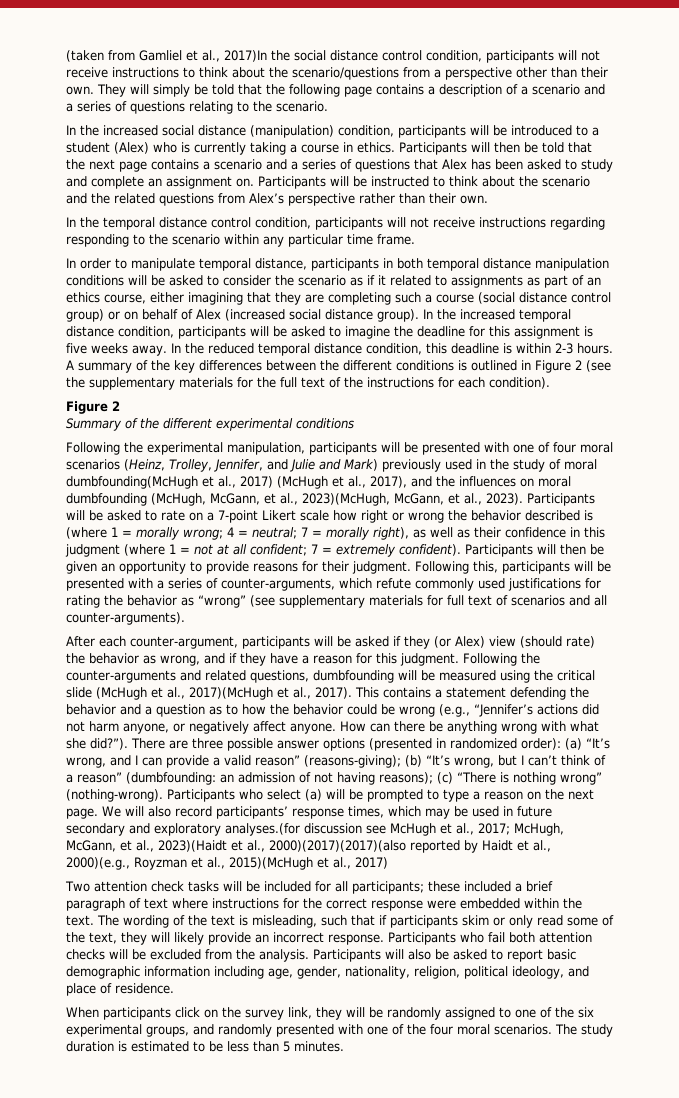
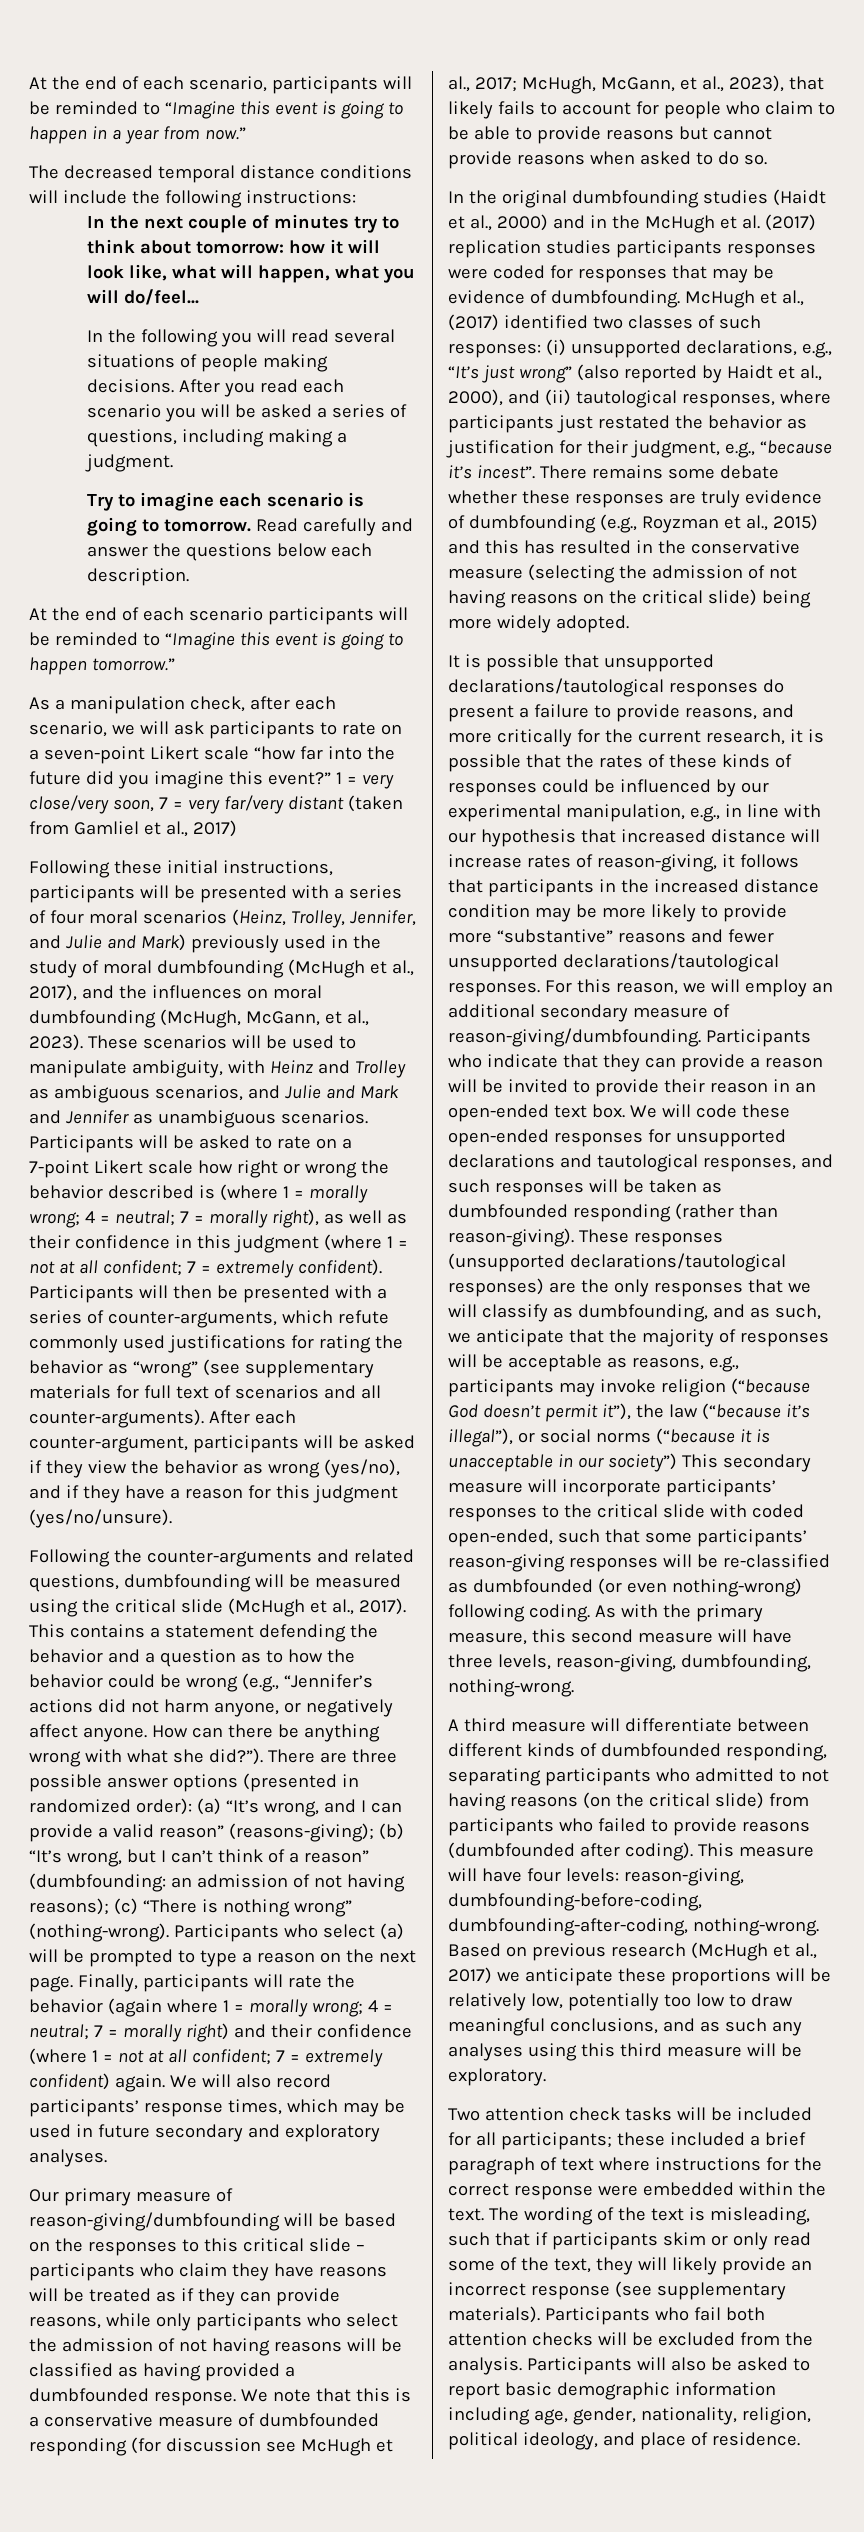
(66, 56) none -> [29,76,412,94] [29,101,403,119] [29,126,246,144] [29,165,412,183] [29,190,356,208] [87,214,400,233] [87,239,381,254] [87,264,416,283] [87,289,200,305] [87,329,396,347] [87,354,329,372] [87,379,345,397] [87,404,408,422] [87,429,348,447] [85,454,174,472] [87,492,365,511] [87,517,414,536] [87,543,373,561] [87,568,190,586] [29,607,408,625] [29,632,403,650] [29,657,175,675] [29,696,336,714] [29,721,402,739] [29,746,395,764] [29,771,394,789] [29,795,344,814] At the end of each scenario, participants will be reminded to “Imagine this event is going to happen in a year from now.” // The decreased temporal distance conditions will include the following instructions: // In the next couple of minutes try to think about tomorrow: how it will look like, what will happen, what you will do/feel... // In the following you will read several situations of people making decisions. After you read each scenario you will be asked a series of questions, including making a judgment. // Try to imagine each scenario is going to tomorrow. Read carefully and answer the questions below each description. // At the end of each scenario participants will be reminded to “Imagine this event is going to happen tomorrow.” // As a manipulation check, after each scenario, we will ask participants to rate on a seven-point Likert scale “how far into the future did you imagine this event?” 1 = very close/very soon, 7 = very far/very distant
[224,50,600,63] [66,67,608,80] [66,84,605,97] [66,101,328,114] [66,125,599,138] [66,142,592,155] [66,159,613,172] [66,176,590,189] [66,193,488,206] [66,217,605,230] [66,234,415,247] [66,258,609,271] [66,275,601,288] [66,292,611,305] [66,309,571,322] [66,326,593,339] [66,343,613,356] [66,360,611,373] [66,377,550,390] [66,401,120,414] [66,418,354,431] [66,442,534,455] 2017)In the social distance control condition, participants will not receive instructions to think about the scenario/questions from a perspective other than their own. They will simply be told that the following page contains a description of a scenario and a series of questions relating to the scenario. // In the increased social distance (manipulation) condition, participants will be introduced to a student (Alex) who is currently taking a course in ethics. Participants will then be told that the next page contains a scenario and a series of questions that Alex has been asked to study and complete an assignment on. Participants will be instructed to think about the scenario and the related questions from Alex’s perspective rather than their own. // In the temporal distance control condition, participants will not receive instructions regarding responding to the scenario within any particular time frame. // In order to manipulate temporal distance, participants in both temporal distance manipulation conditions will be asked to consider the scenario as if it related to assignments as part of an ethics course, either imagining that they are completing such a course (social distance control group) or on behalf of Alex (increased social distance group). In the increased temporal distance condition, participants will be asked to imagine the deadline for this assignment is five weeks away. In the reduced temporal distance condition, this deadline is within 2-3 hours. A summary of the key differences between the different conditions is outlined in Figure 2 (see the supplementary materials for the full text of the instructions for each condition). // Figure 2 // Summary of the different experimental conditions // Following the experimental manipulation, participants will be presented with one -> [192,820,237,837] [29,860,333,878] [29,885,402,903] 2017) // Following these initial instructions, participants will be presented with a series
[66,476,273,489] dumbfounding(McHugh et al., 2017) -> [156,960,284,978] dumbfounding
[302,493,523,506] 2023)(McHugh, McGann, et al., 2023). -> [29,1034,356,1051] [29,1060,406,1078] [29,1085,399,1103] [29,1110,368,1128] 2023). These scenarios will be used to manipulate ambiguity, with Heinz and Trolley as ambiguous scenarios, and Julie and Mark and Jennifer as unambiguous scenarios.
[66,561,611,574] given an opportunity to provide reasons for their judgment. Following this, participants will be -> (238, 1292) none
(185, 618) // -> (204, 1418) none
[434,636,595,648] [66,653,200,666] (or Alex) view (should rate) the behavior as wrong, -> [87,1459,400,1478] view the behavior as wrong (yes/no),
[400,653,459,666] judgment. -> [312,1485,398,1503] [29,1509,172,1528] judgment (yes/no/unsure). //
[189,687,311,700] 2017)(McHugh et al., -> (354, 1607) none
(98, 813) none -> [77,1974,355,1992] [29,1998,393,2017] [29,2023,412,2042] [29,2048,383,2067] [29,2073,165,2092] Finally, participants will rate the behavior (again where 1 = morally wrong; 4 = neutral; 7 = morally right) and their confidence (where 1 = not at all confident; 7 = extremely confident) again.
[225,823,300,836] analyses.(for -> [29,2149,107,2167] [29,2188,233,2206] [29,2212,396,2231] [29,2238,365,2256] [29,2263,387,2281] [29,2288,340,2306] [29,2313,398,2331] [29,2338,402,2356] [29,2363,295,2381] [29,2388,411,2406] [29,2413,379,2427] [29,2437,161,2456] analyses. // Our primary measure of reason-giving/dumbfounding will be based on the responses to this critical slide – participants who claim they have reasons will be treated as if they can provide reasons, while only participants who select the admission of not having reasons will be classified as having provided a dumbfounded response. We note that this is a conservative measure of dumbfounded responding (for
[158,840,406,852] 2023)(Haidt et al., 2000)(2017)(2017)(also -> [728,75,824,92] [448,101,835,119] [448,126,772,144] [448,151,767,169] [448,189,826,208] [448,214,816,233] [448,240,816,258] [448,265,774,283] [448,290,804,308] [448,314,761,331] [448,339,832,358] [448,364,619,383] 2023), that likely fails to account for people who claim to be able to provide reasons but cannot provide reasons when asked to do so. // In the original dumbfounding studies (Haidt et al., 2000) and in the McHugh et al. (2017) replication studies participants responses were coded for responses that may be evidence of dumbfounding. McHugh et al., (2017) identified two classes of such responses: (i) unsupported declarations, e.g., “It’s just wrong” (also
[66,857,388,870] 2000)(e.g., Royzman et al., 2015)(McHugh et al., 2017) -> [448,389,831,408] [448,415,807,433] [446,440,832,458] [448,465,779,479] [448,490,822,508] [448,514,818,533] [448,540,800,554] [448,564,797,583] [448,589,811,608] [448,615,629,633] [448,654,714,672] [448,678,784,697] [448,704,794,722] [448,729,824,747] [448,754,792,772] [448,779,769,797] [448,804,821,822] [448,829,820,847] [448,854,799,872] [448,879,819,897] [448,904,787,922] [448,929,774,943] [448,953,779,972] [448,979,833,997] [448,1004,730,1022] [448,1028,811,1047] [448,1054,823,1072] [448,1079,816,1097] [448,1104,790,1122] [448,1129,786,1147] [448,1154,833,1172] [448,1179,722,1197] [448,1203,778,1222] [448,1228,723,1247] [448,1253,786,1272] [448,1278,811,1297] [448,1304,821,1322] [448,1329,829,1347] [448,1354,739,1372] [448,1378,810,1397] [448,1403,810,1422] [448,1428,770,1447] [448,1453,811,1472] [448,1479,776,1497] [448,1504,804,1522] [448,1529,807,1547] [448,1554,830,1572] [448,1578,802,1597] [448,1604,763,1622] [448,1629,792,1645] [448,1654,811,1672] [448,1679,574,1697] [448,1718,809,1732] [448,1743,827,1761] [448,1768,829,1786] [448,1792,809,1811] [448,1818,810,1836] [448,1842,814,1861] [448,1868,744,1886] [448,1893,702,1911] [448,1918,819,1936] [448,1942,817,1961] [448,1967,831,1986] [448,1993,793,2011] [448,2018,802,2036] [448,2043,802,2061] [448,2068,546,2086] 2000), and (ii) tautological responses, where participants just restated the behavior as justification for their judgment, e.g., “because it’s incest”. There remains some debate whether these responses are truly evidence of dumbfounding (e.g., Royzman et al., 2015) and this has resulted in the conservative measure (selecting the admission of not having reasons on the critical slide) being more widely adopted. // It is possible that unsupported declarations/tautological responses do present a failure to provide reasons, and more critically for the current research, it is possible that the rates of these kinds of responses could be influenced by our experimental manipulation, e.g., in line with our hypothesis that increased distance will increase rates of reason-giving, it follows that participants in the increased distance condition may be more likely to provide more “substantive” reasons and fewer unsupported declarations/tautological responses. For this reason, we will employ an additional secondary measure of reason-giving/dumbfounding. Participants who indicate that they can provide a reason will be invited to provide their reason in an open-ended text box. We will code these open-ended responses for unsupported declarations and tautological responses, and such responses will be taken as dumbfounded responding (rather than reason-giving). These responses (unsupported declarations/tautological responses) are the only responses that we will classify as dumbfounding, and as such, we anticipate that the majority of responses will be acceptable as reasons, e.g., participants may invoke religion (“because God doesn’t permit it”), the law (“because it’s illegal”), or social norms (“because it is unacceptable in our society”) This secondary measure will incorporate participants’ responses to the critical slide with coded open-ended, such that some participants’ reason-giving responses will be re-classified as dumbfounded (or even nothing-wrong) following coding. As with the primary measure, this second measure will have three levels, reason-giving, dumbfounding, nothing-wrong. // A third measure will differentiate between different kinds of dumbfounded responding, separating participants who admitted to not having reasons (on the critical slide) from participants who failed to provide reasons (dumbfounded after coding). This measure will have four levels: reason-giving, dumbfounding-before-coding, dumbfounding-after-coding, nothing-wrong. Based on previous research (McHugh et al., 2017) we anticipate these proportions will be relatively low, potentially too low to draw meaningful conclusions, and as such any analyses using this third measure will be exploratory.
[328,934,384,945] response. -> [530,2281,786,2300] [448,2306,540,2323] response (see supplementary materials).
[66,1007,594,1020] [66,1024,613,1037] [66,1041,344,1052] // When participants click on the survey link, they will be randomly assigned to one of the six experimental groups, and randomly presented with one of the four moral scenarios. The study duration is estimated to be less than 5 minutes. -> (800, 2439) none

